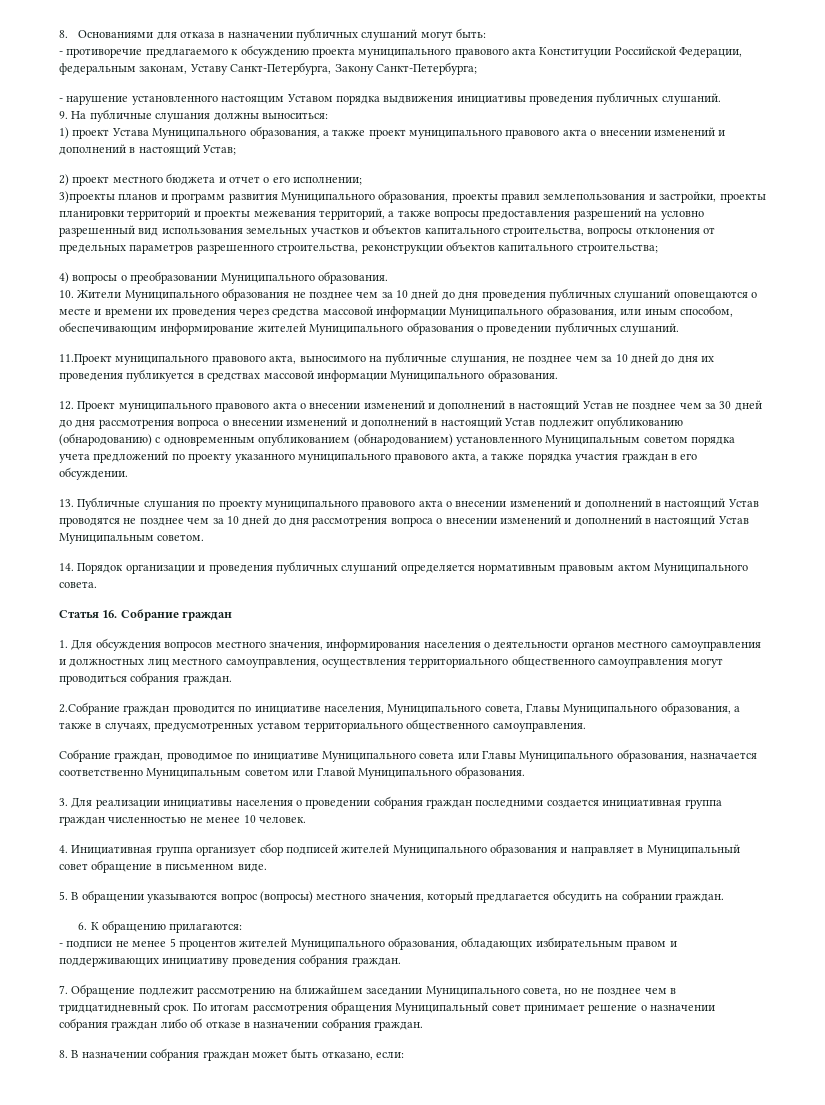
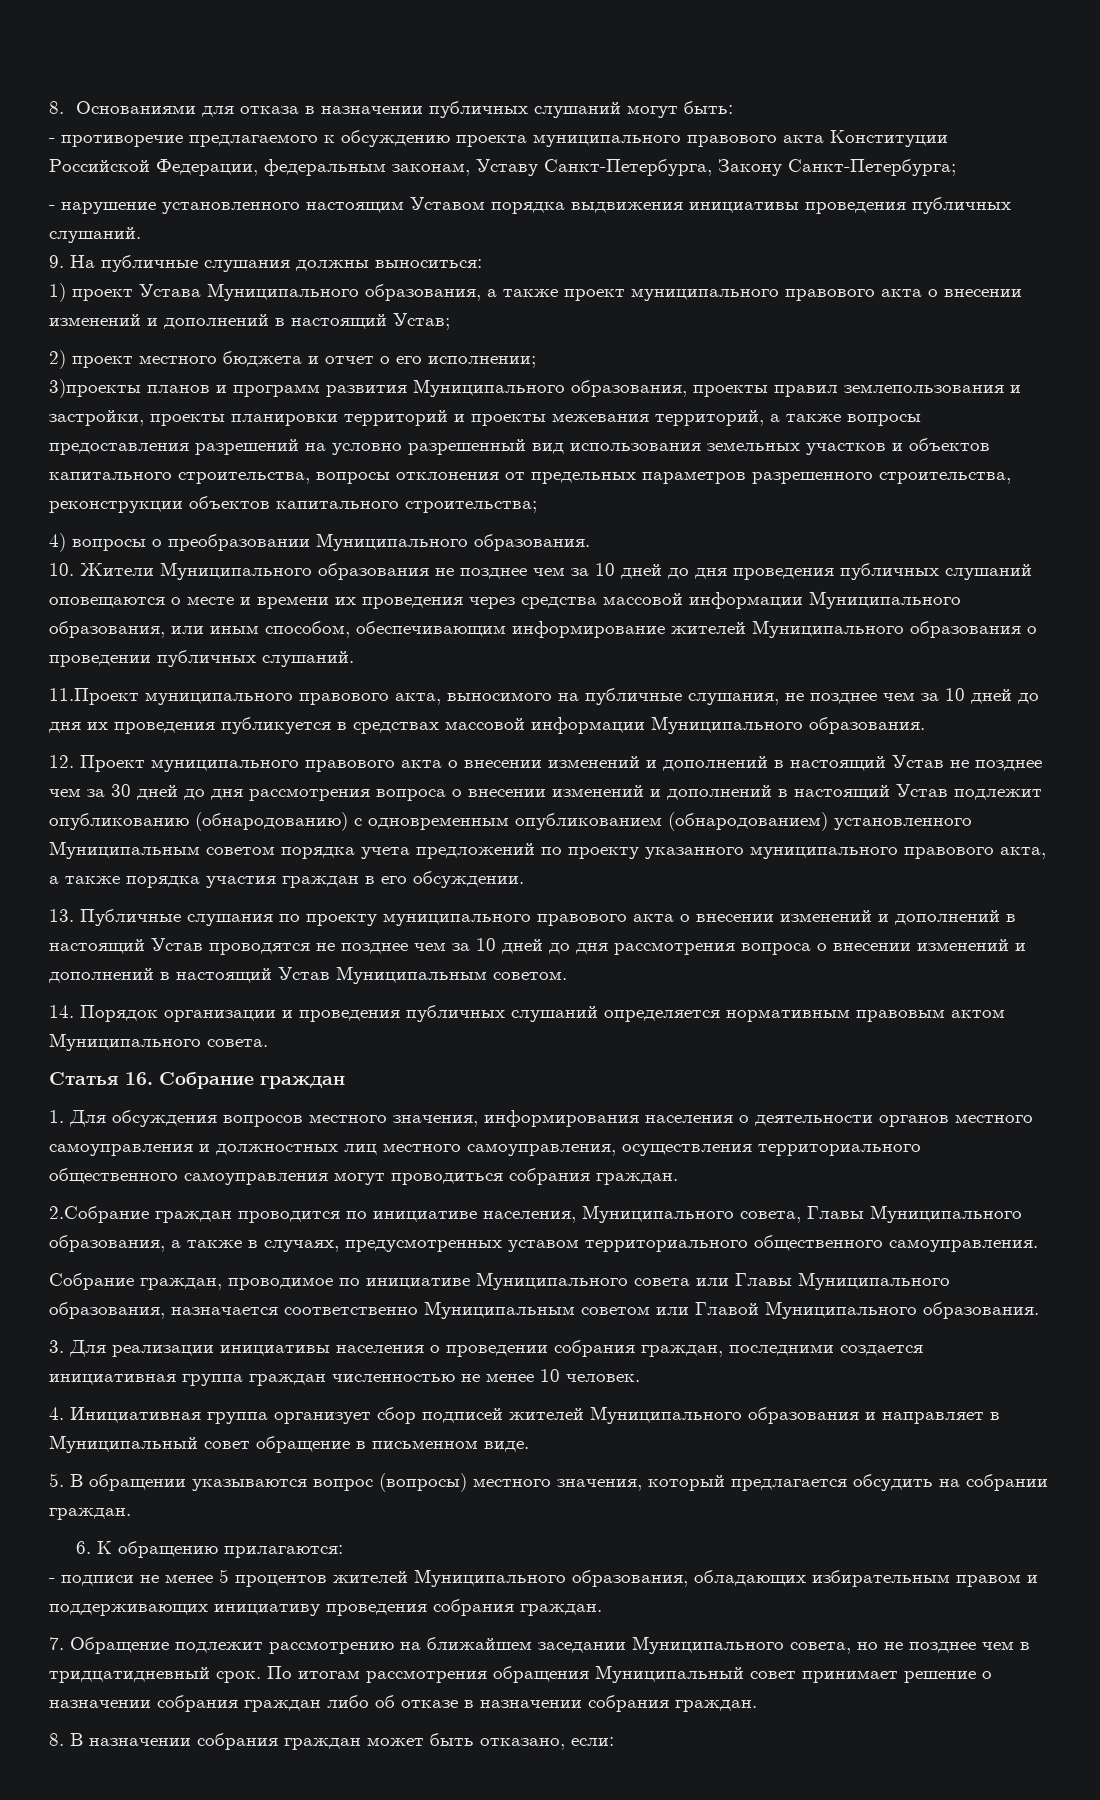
[426,799,472,809] граждан -> [641,1345,723,1357] граждан,

